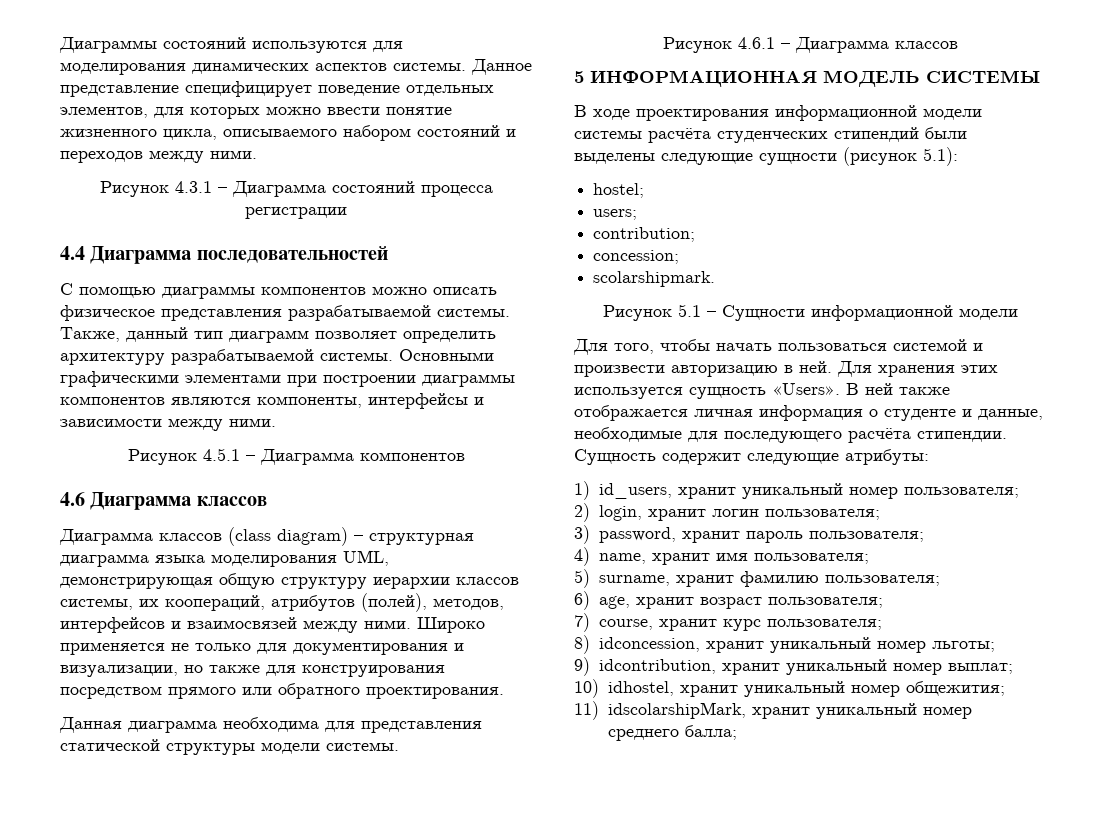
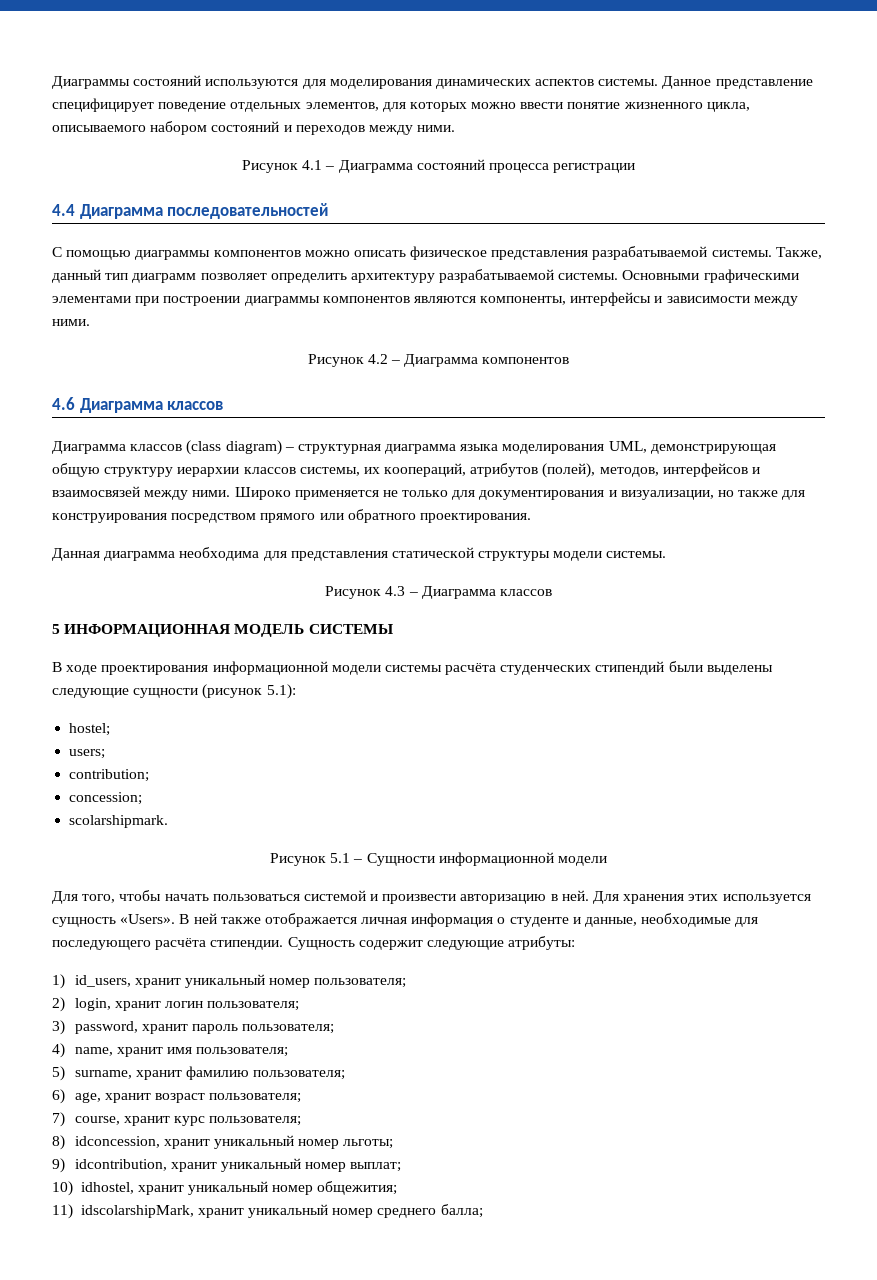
[174,181,212,193] 4.3.1 -> [302,160,323,170] 4.1
[202,448,240,461] 4.5.1 -> [367,354,388,364] 4.2
[737,37,775,49] 4.6.1 -> [385,586,406,596] 4.3

